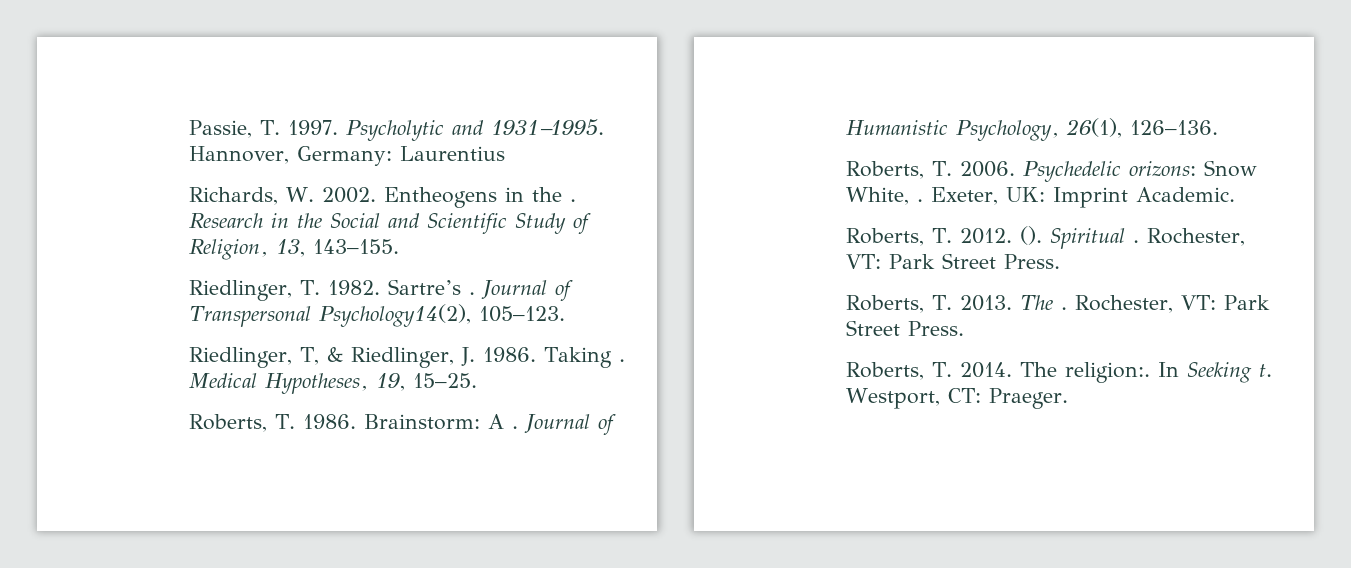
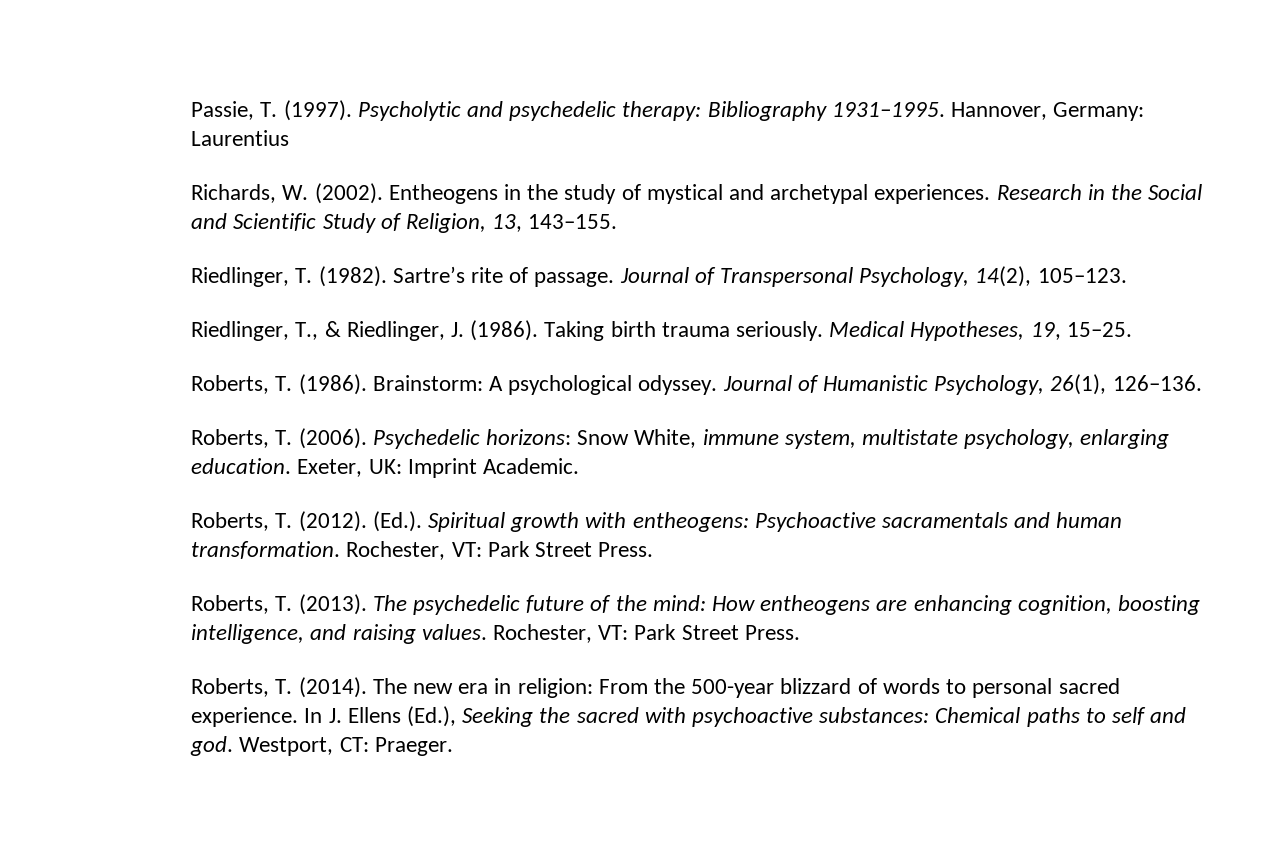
[288,120,339,135] 1997. -> [283,100,352,121] (1997).
(485, 127) none -> [509,101,827,121] psychedelic therapy: Bibliography
[322,187,377,203] 2002. -> [314,183,383,204] (2002).
[570,199,577,202] . -> [564,184,991,204] study of mystical and archetypal experiences.
[328,279,476,295] 1982. Sartre’s . -> [318,266,615,287] (1982). Sartre’s rite of passage.
[319,304,472,327] Psychology14(2), -> [859,266,1032,287] Psychology, 14(2),
[300,347,320,365] T, -> [295,322,319,340] T.,
[483,347,626,368] 1986. Taking . -> [470,320,824,341] (1986). Taking birth trauma seriously.
[303,414,357,429] 1986. -> [298,374,367,395] (1986).
[512,426,519,429] . -> [508,375,718,395] psychological odyssey.
[960,160,1258,182] [846,187,924,205] 2006. Psychedelic orizons: Snow White, . -> [298,428,1170,449] [191,458,292,474] (2006). Psychedelic horizons: Snow White, immune system, multistate psychology, enlarging education.
[960,226,1246,249] [846,253,1061,269] [846,295,1271,313] [846,320,965,336] [846,362,1273,383] 2012. (). Spiritual . Rochester, VT: Park Street Press. // Roberts, T. 2013. The . Rochester, VT: Park Street Press. // Roberts, T. 2014. The religion:. In Seeking t. -> [298,511,1123,532] [191,541,654,560] [191,594,1201,615] [191,624,800,644] [191,677,1120,698] [191,706,1187,727] [190,736,234,756] (2012). (Ed.). Spiritual growth with entheogens: Psychoactive sacramentals and human transformation. Rochester, VT: Park Street Press. // Roberts, T. (2013). The psychedelic future of the mind: How entheogens are enhancing cognition, boosting intelligence, and raising values. Rochester, VT: Park Street Press. // Roberts, T. (2014). The new era in religion: From the 500-year blizzard of words to personal sacred experience. In J. Ellens (Ed.), Seeking the sacred with psychoactive substances: Chemical paths to self and god.

